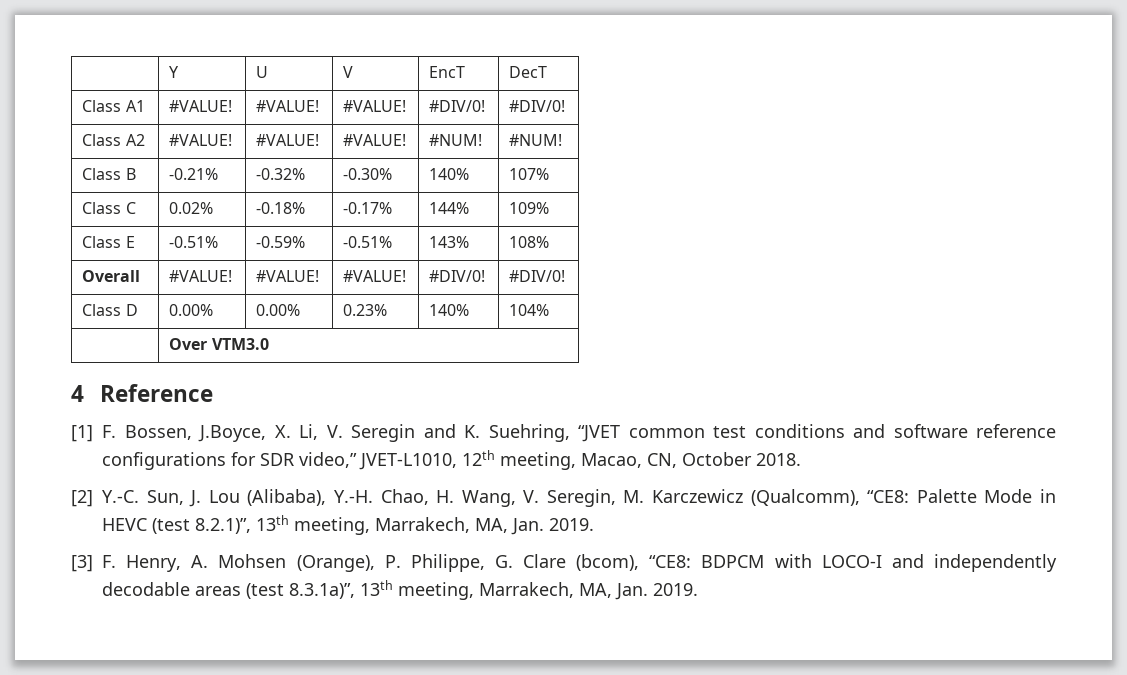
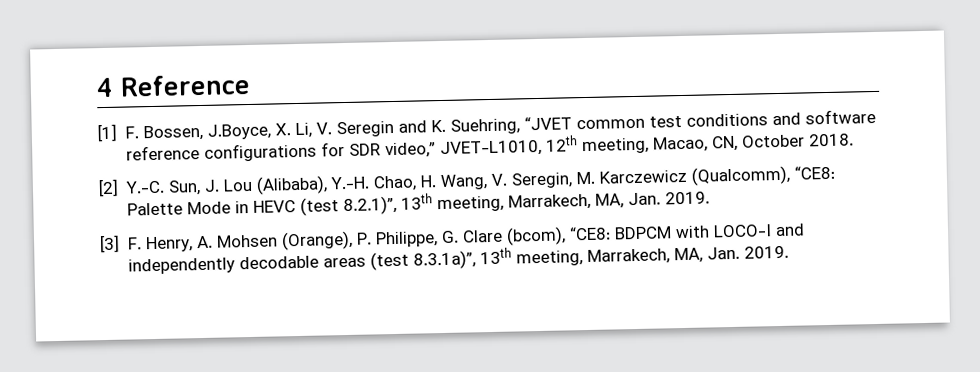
[169,66,180,78] [256,66,269,78] [343,66,354,78] [429,66,466,78] [509,66,548,78] [82,100,145,112] [169,100,233,112] [256,100,320,112] [343,100,407,112] [429,100,486,112] [509,100,566,112] [82,134,145,146] [169,134,233,146] [256,134,320,146] [343,134,407,146] [429,134,483,146] [509,134,563,146] [82,168,136,180] [169,168,219,180] [256,168,306,180] [343,168,393,180] [429,168,470,180] [509,168,550,180] [82,202,136,214] [169,202,214,214] [256,202,306,214] [343,202,393,214] [429,202,470,214] [509,202,550,214] [82,236,135,248] [169,236,219,248] [256,236,306,248] [343,236,393,248] [429,236,470,248] [509,236,550,248] [82,270,141,282] [169,270,233,282] [256,270,320,282] [343,270,407,282] [429,270,486,282] [509,270,566,282] [82,304,138,316] [169,304,214,316] [256,304,301,316] [343,304,388,316] [429,304,470,316] [509,304,550,316] [169,338,269,350] | Y | U | V | EncT | DecT // Class A1 | #VALUE! | #VALUE! | #VALUE! | #DIV/0! | #DIV/0! // Class A2 | #VALUE! | #VALUE! | #VALUE! | #NUM! | #NUM! // Class B | -0.21% | -0.32% | -0.30% | 140% | 107% // Class C | 0.02% | -0.18% | -0.17% | 144% | 109% // Class E | -0.51% | -0.59% | -0.51% | 143% | 108% // Overall | #VALUE! | #VALUE! | #VALUE! | #DIV/0! | #DIV/0! // Class D | 0.00% | 0.00% | 0.23% | 140% | 104% // | Over VTM3.0 // -> (96, 87) none

